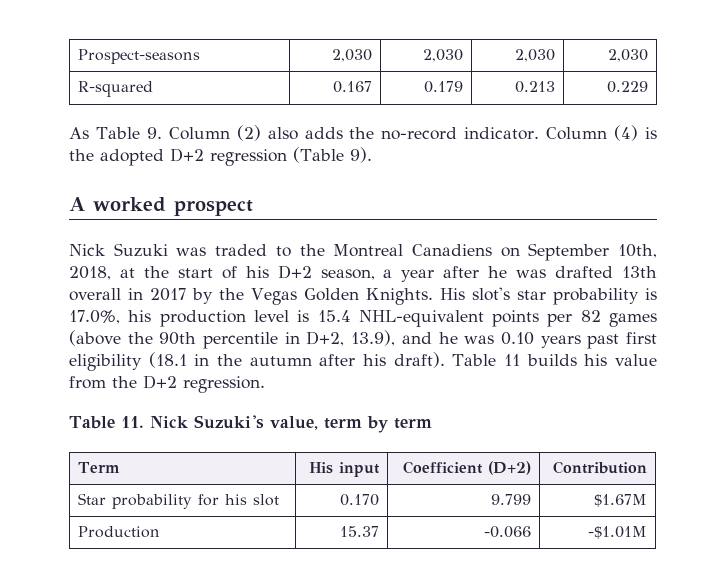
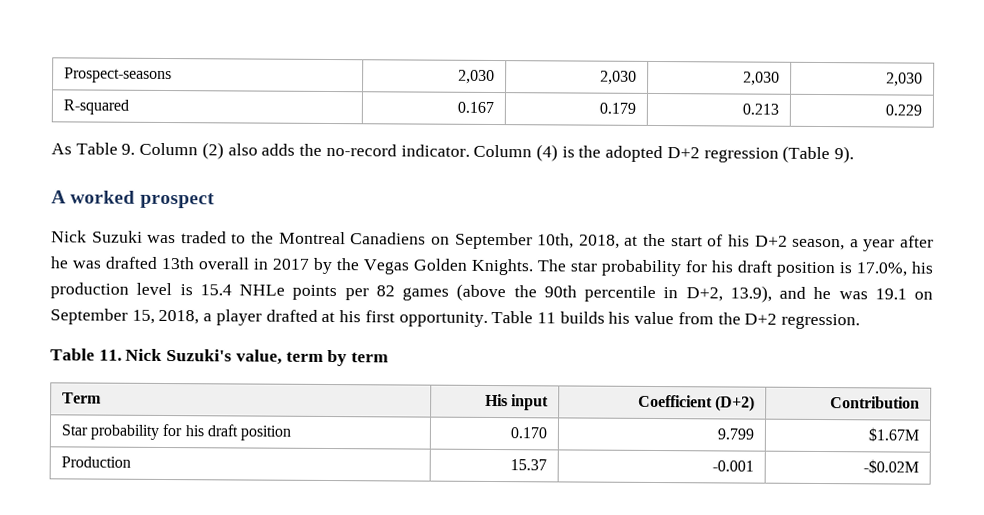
[439,287,639,305] His slot's star probability -> [537,259,835,278] The star probability for his draft position
[358,310,484,327] NHL-equivalent -> [239,284,285,296] NHLe
[500,332,657,349] [69,352,445,371] 0.10 years past first eligibility (18.1 in the autumn after his draft). -> [874,288,933,300] [50,308,488,327] 19.1 on September 15, 2018, a player drafted at his first opportunity.
[252,494,279,506] slot -> [206,424,292,441] draft position
[484,526,532,538] [588,526,648,539] -0.066 | -$1.01M -> [712,460,755,472] [863,459,920,474] -0.001 | -$0.02M

